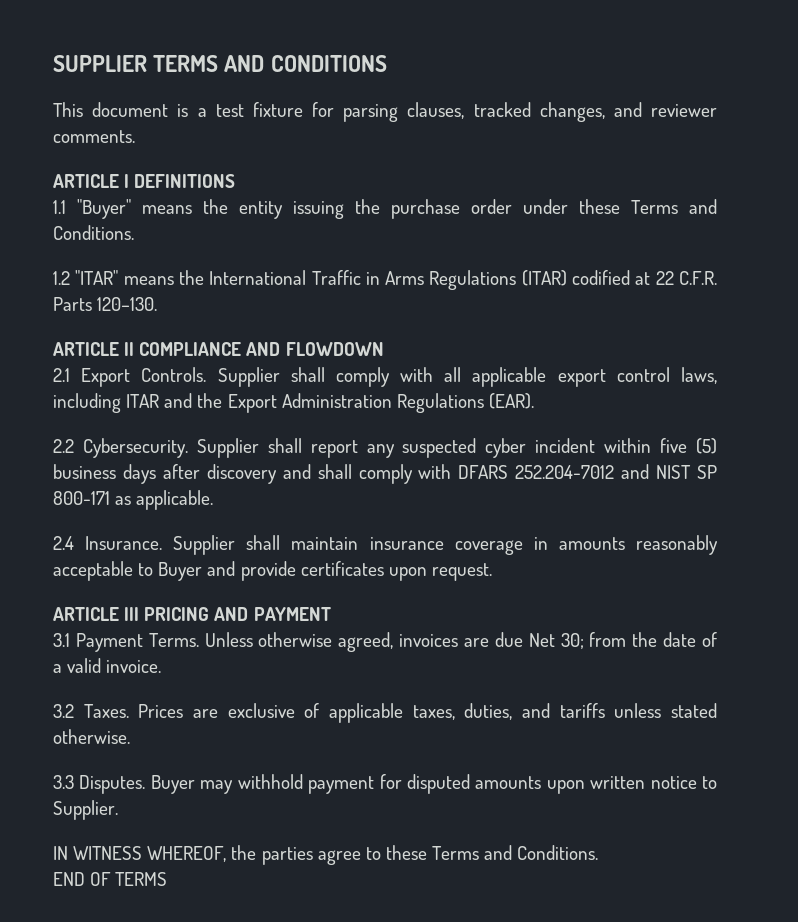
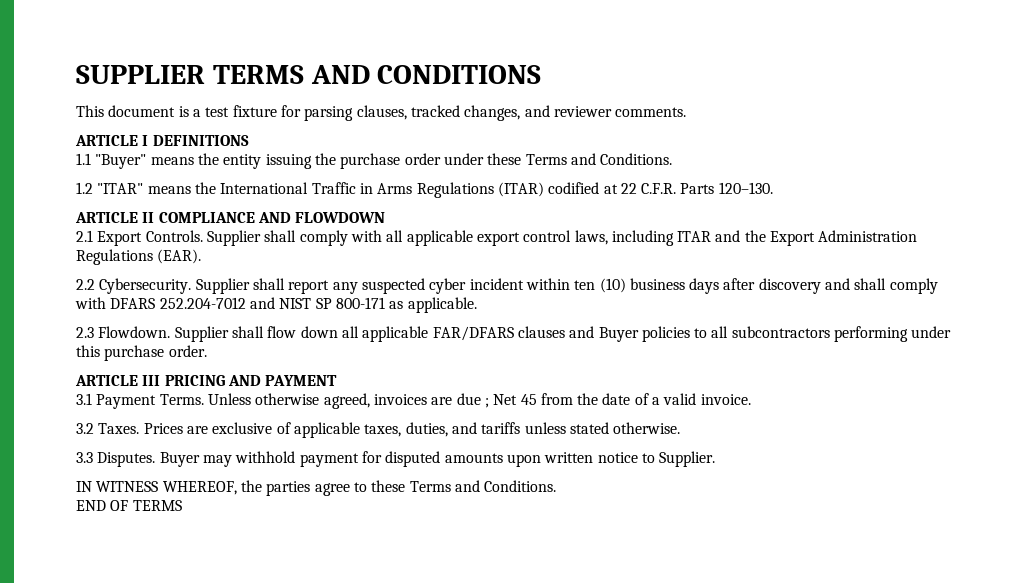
[660,438,717,454] five (5) -> [574,278,626,293] ten (10)
[53,535,719,555] [53,561,492,581] 2.4 Insurance. Supplier shall maintain insurance coverage in amounts reasonably acceptable to Buyer and provide certificates upon request. -> [76,326,952,342] [76,345,207,361] 2.3 Flowdown. Supplier shall flow down all applicable FAR/DFARS clauses and Buyer policies to all subcontractors performing under this purchase order.
[528,633,584,649] Net 30; -> [484,394,537,408] ; Net 45

